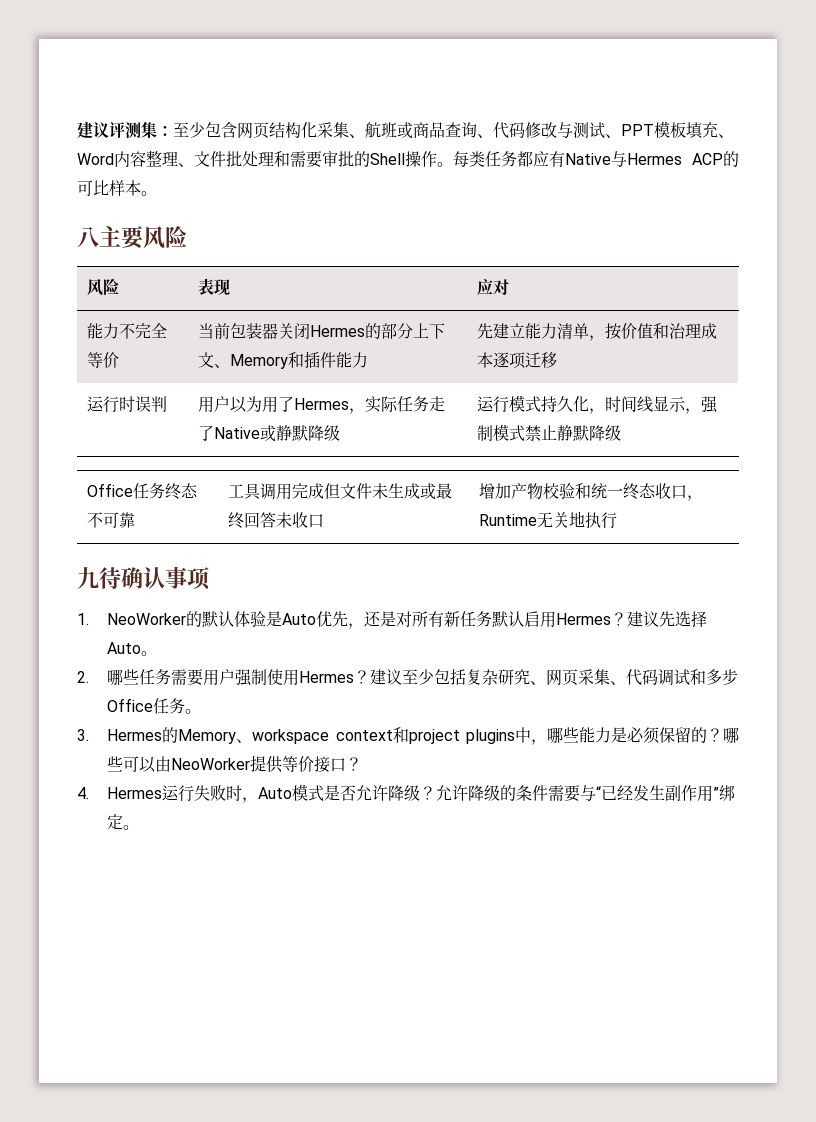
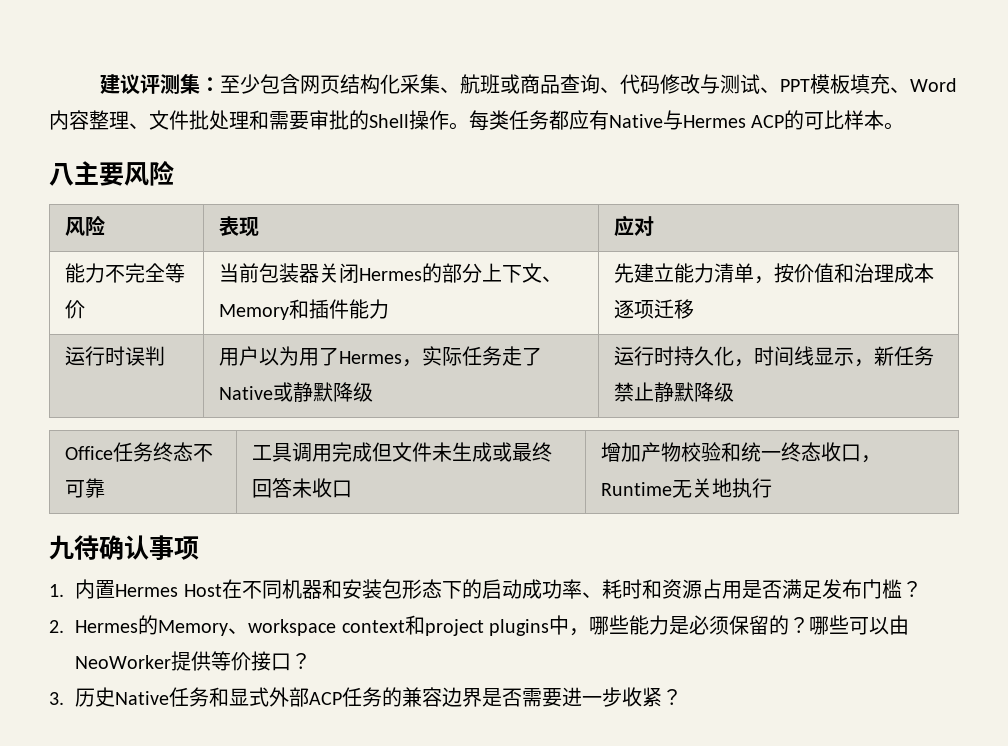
[509,395,542,412] 模式 -> [653,346,674,366] 时
[701,396,719,413] [477,424,526,441] 强制模式 -> [873,346,934,366] 新任务
[107,611,708,629] [107,642,158,656] [77,669,739,686] [107,698,202,714] [77,729,89,741] NeoWorker的默认体验是Auto优先，还是对所有新任务默认启用Hermes？建议先选择Auto。 // 2.哪些任务需要用户强制使用Hermes？建议至少包括复杂研究、网页采集、代码调试和多步Office任务。 // 3. -> [75,579,922,599] [49,620,64,633] 内置Hermes Host在不同机器和安装包形态下的启动成功率、耗时和资源占用是否满足发布门槛？ // 2.
[77,784,736,803] [107,814,140,830] 4. Hermes运行失败时，Auto模式是否允许降级？允许降级的条件需要与“已经发生副作用”绑定。 -> [49,687,683,707] 3.历史Native任务和显式外部ACP任务的兼容边界是否需要进一步收紧？

